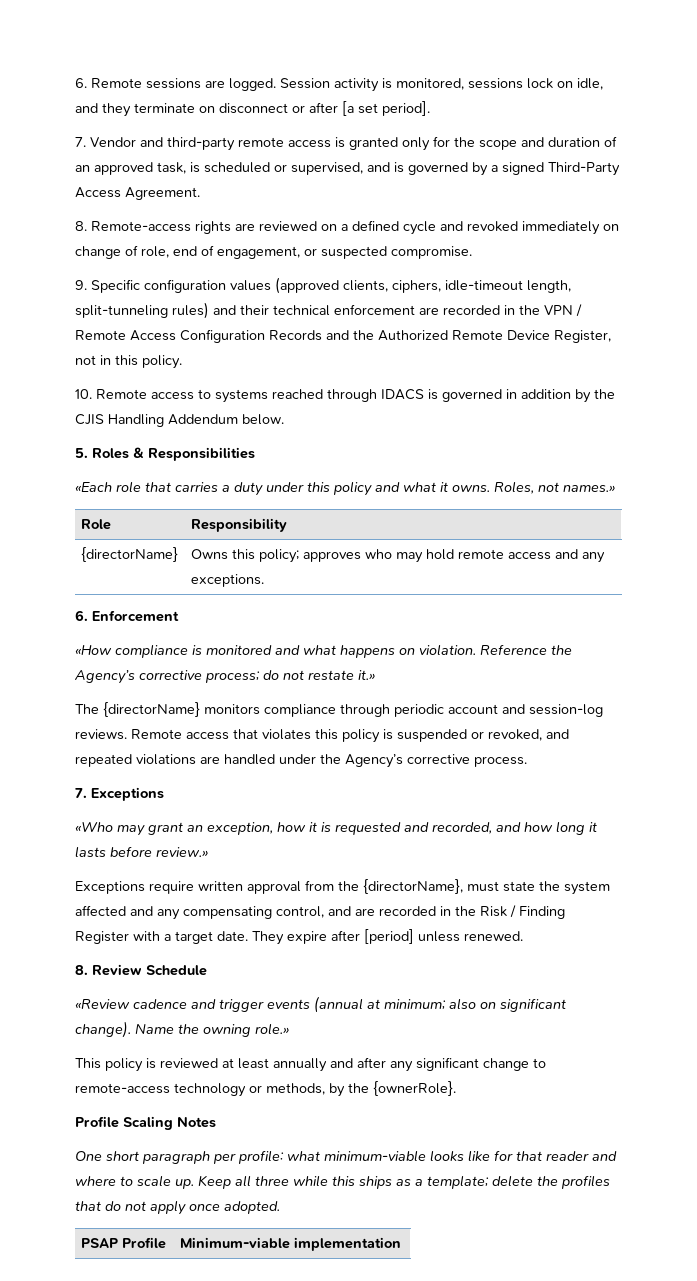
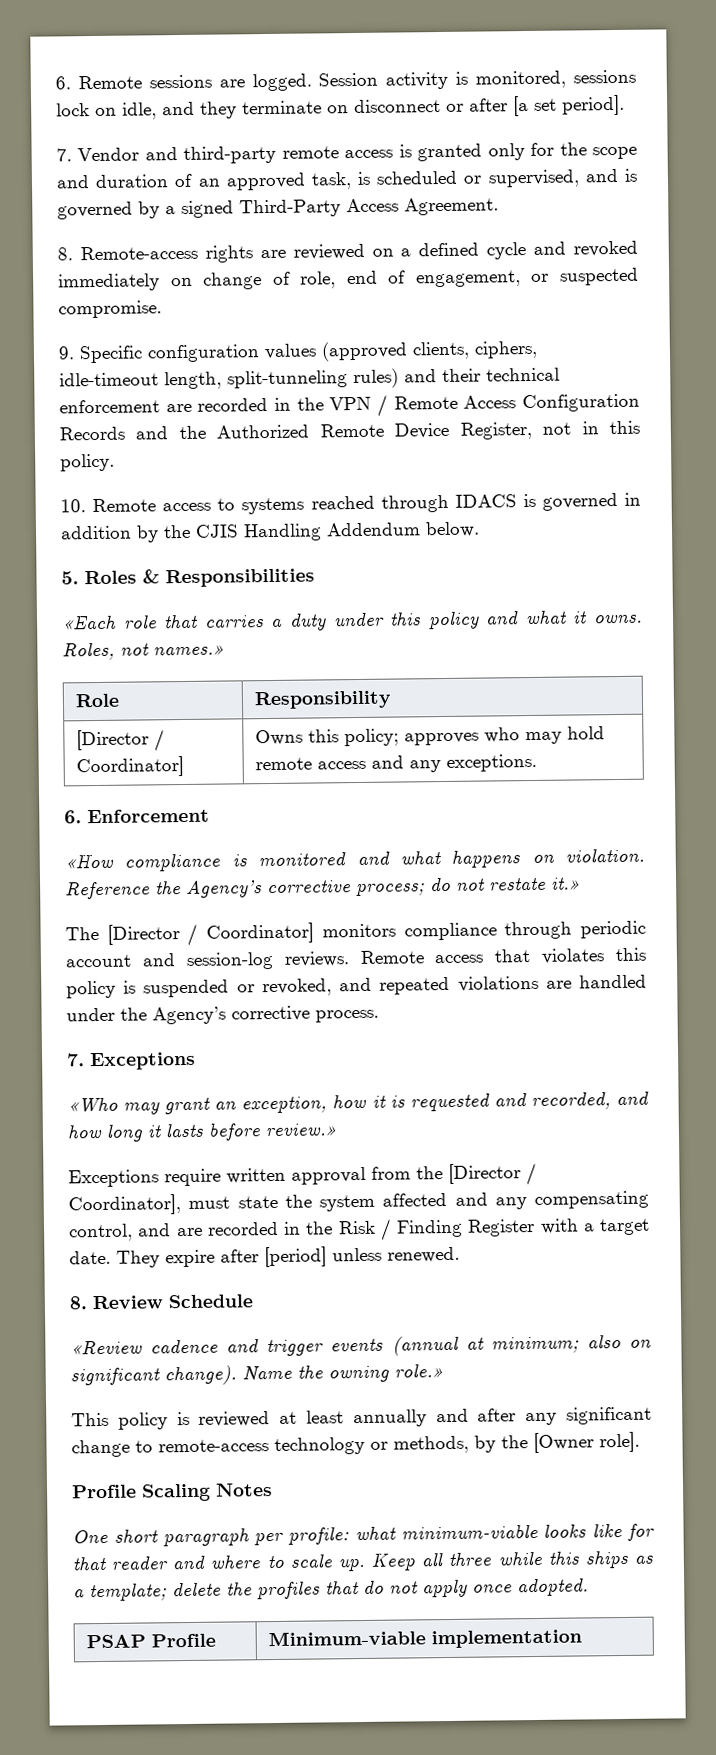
[81,547,179,562] {directorName} -> [76,729,166,752] [76,755,185,778] [Director / Coordinator]
[103,702,200,717] {directorName} -> [106,922,315,946] [Director / Coordinator]
[363,879,463,894] {directorName}, -> [448,1162,537,1186] [68,1194,181,1216] [Director / Coordinator],
[373,1081,456,1096] {ownerRole}. -> [533,1431,640,1454] [Owner role].

